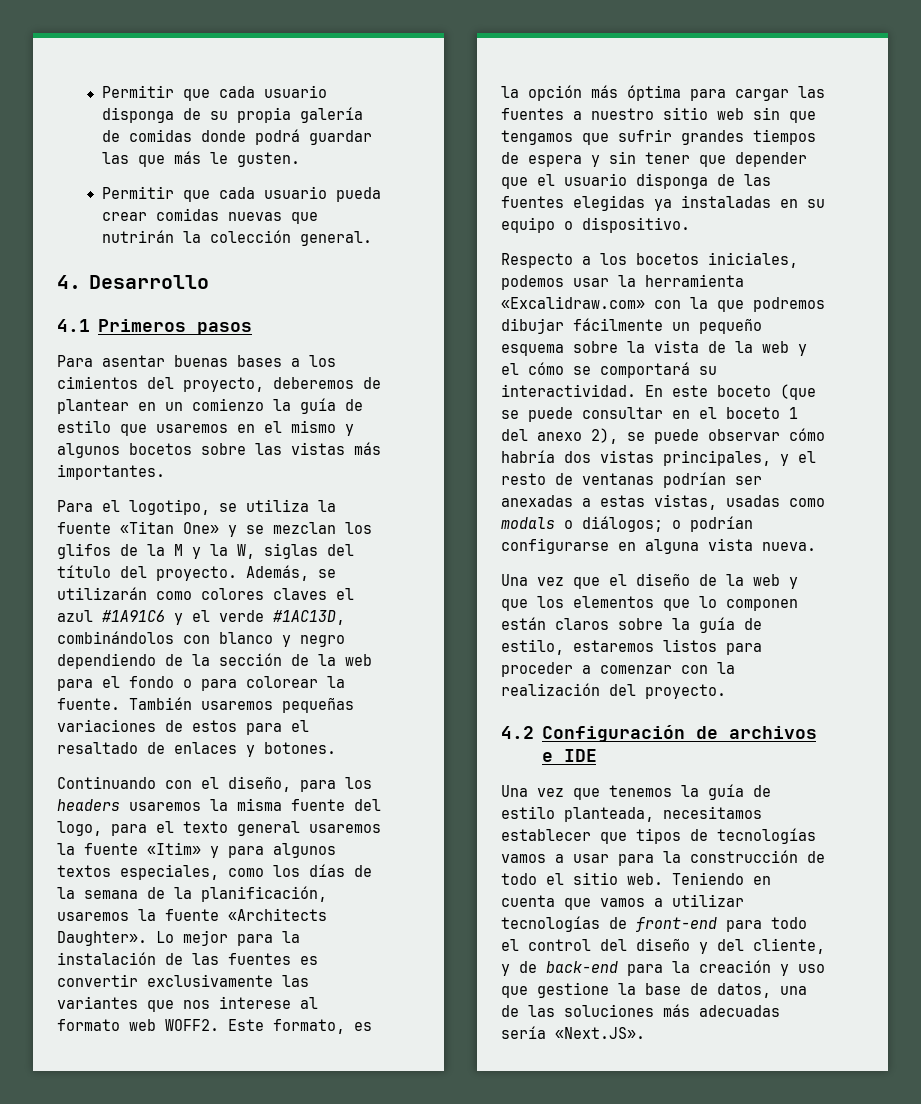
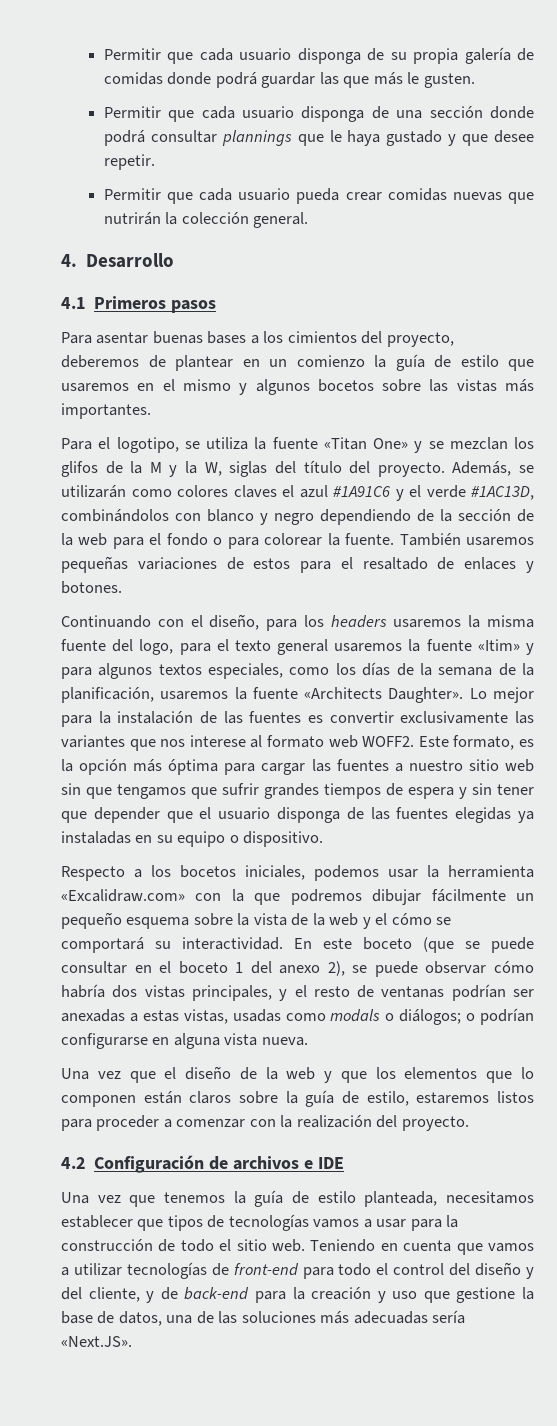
(300, 159) none -> [103,106,535,122] [103,130,534,146] [103,154,155,170] // Permitir que cada usuario disponga de una sección donde podrá consultar plannings que le haya gustado y que desee repetir.

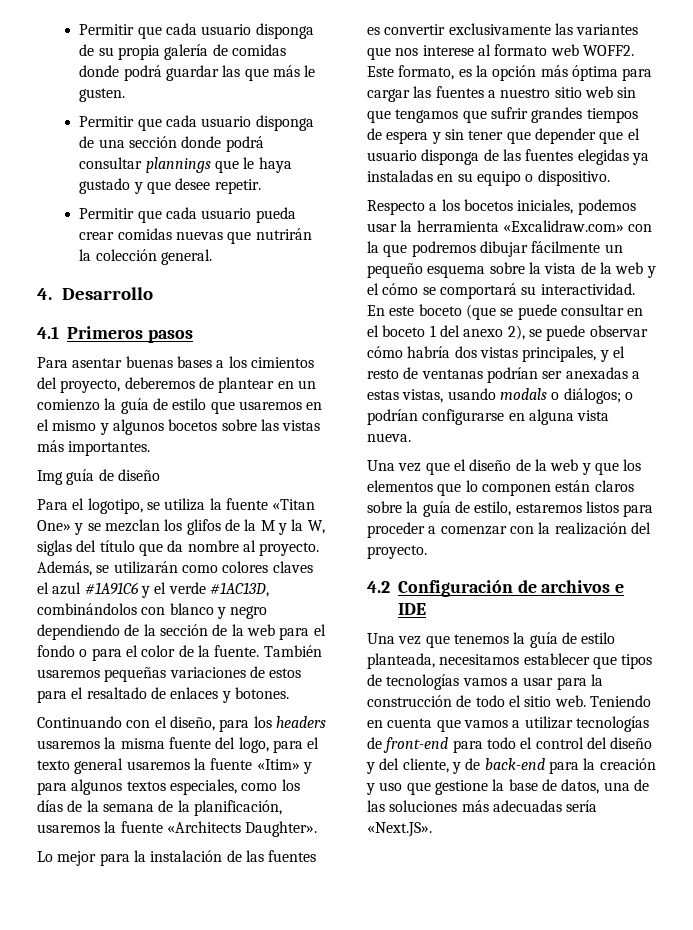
(151, 411) none -> [37,469,160,485] // Img guía de diseño
[349,461,371,474] del -> [138,540,256,556] que da nombre al
[264,533,323,546] colorear -> [125,645,194,657] el color de
(464, 695) none -> (318, 829) //
[232,1009,326,1022] usadas como -> [447,388,496,400] usando

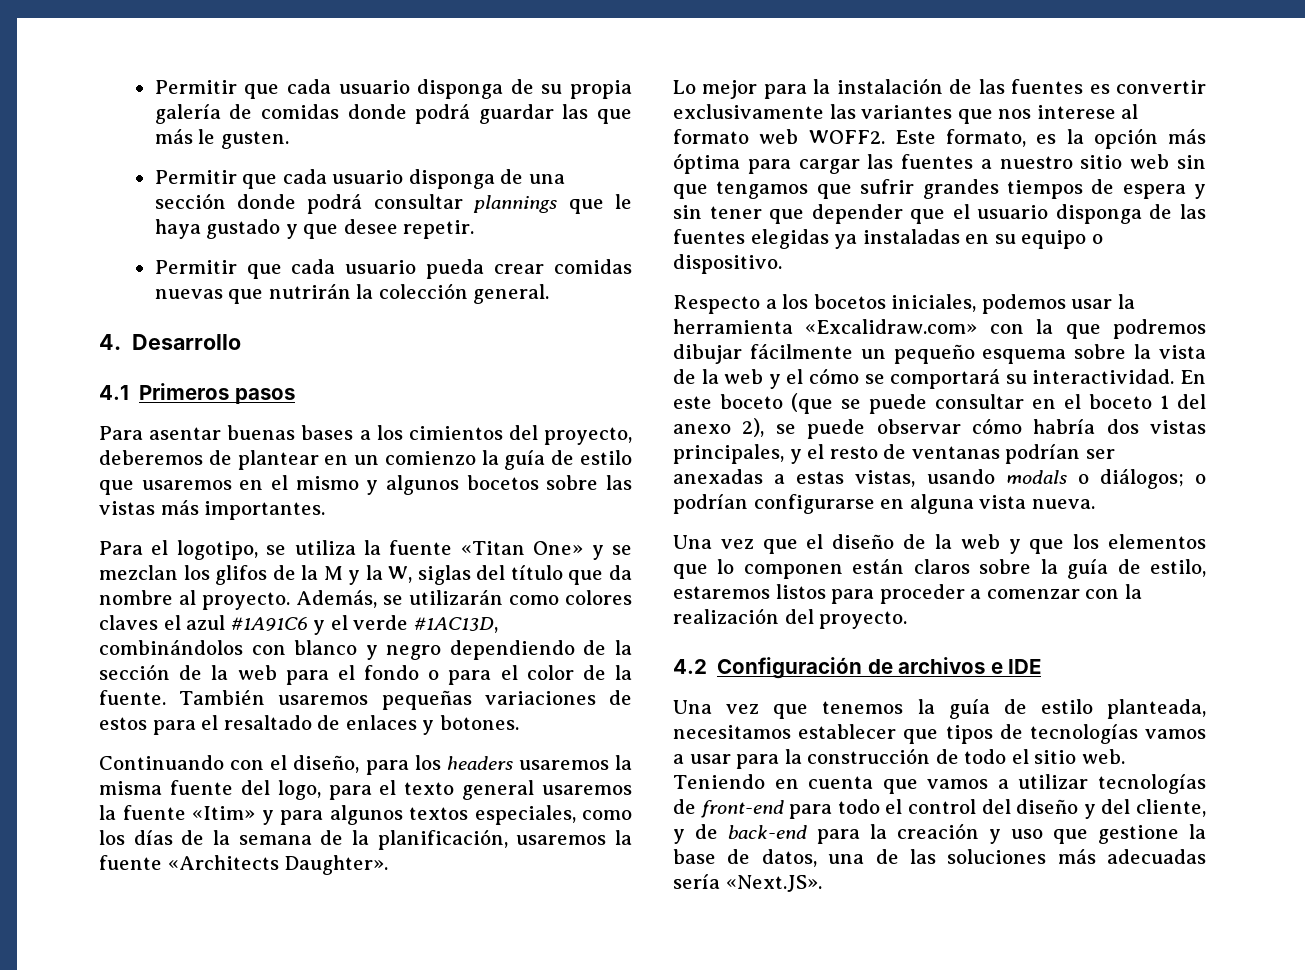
[37,469,160,485] // Img guía de diseño -> (326, 510) none

